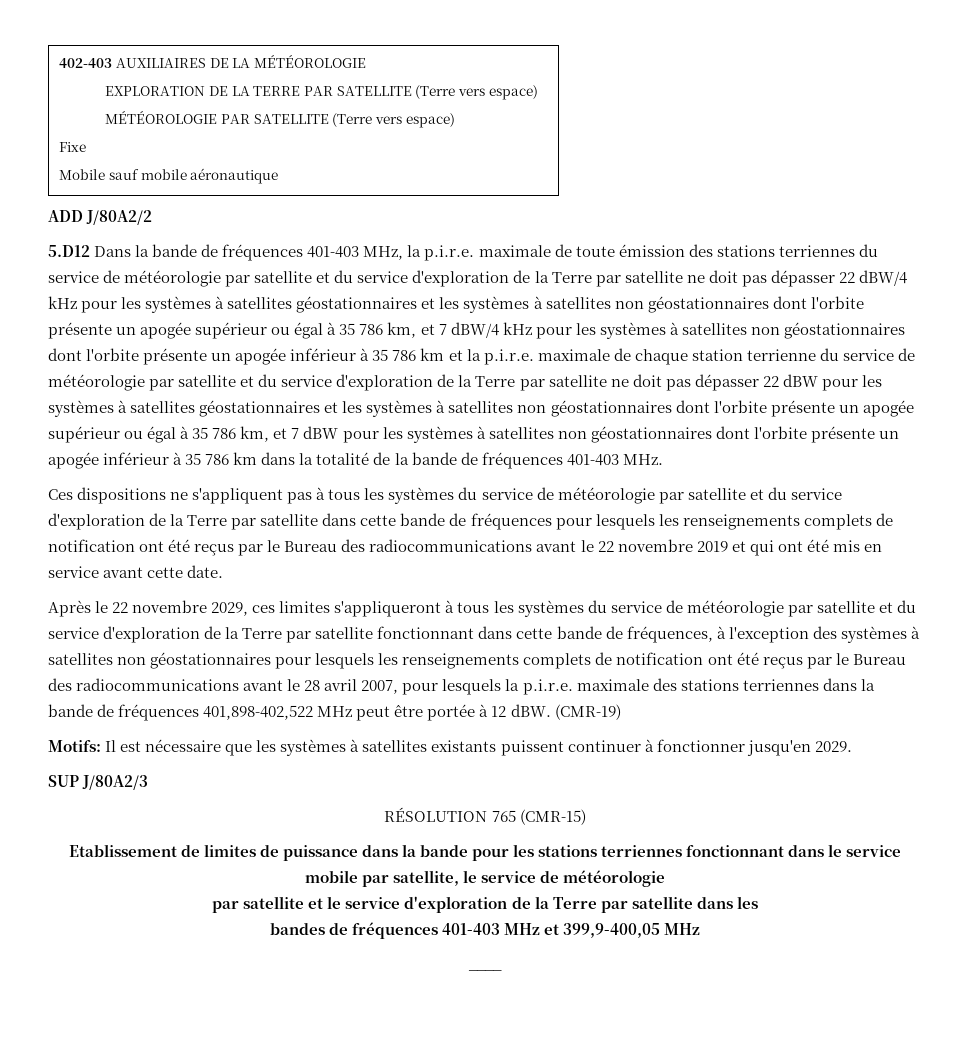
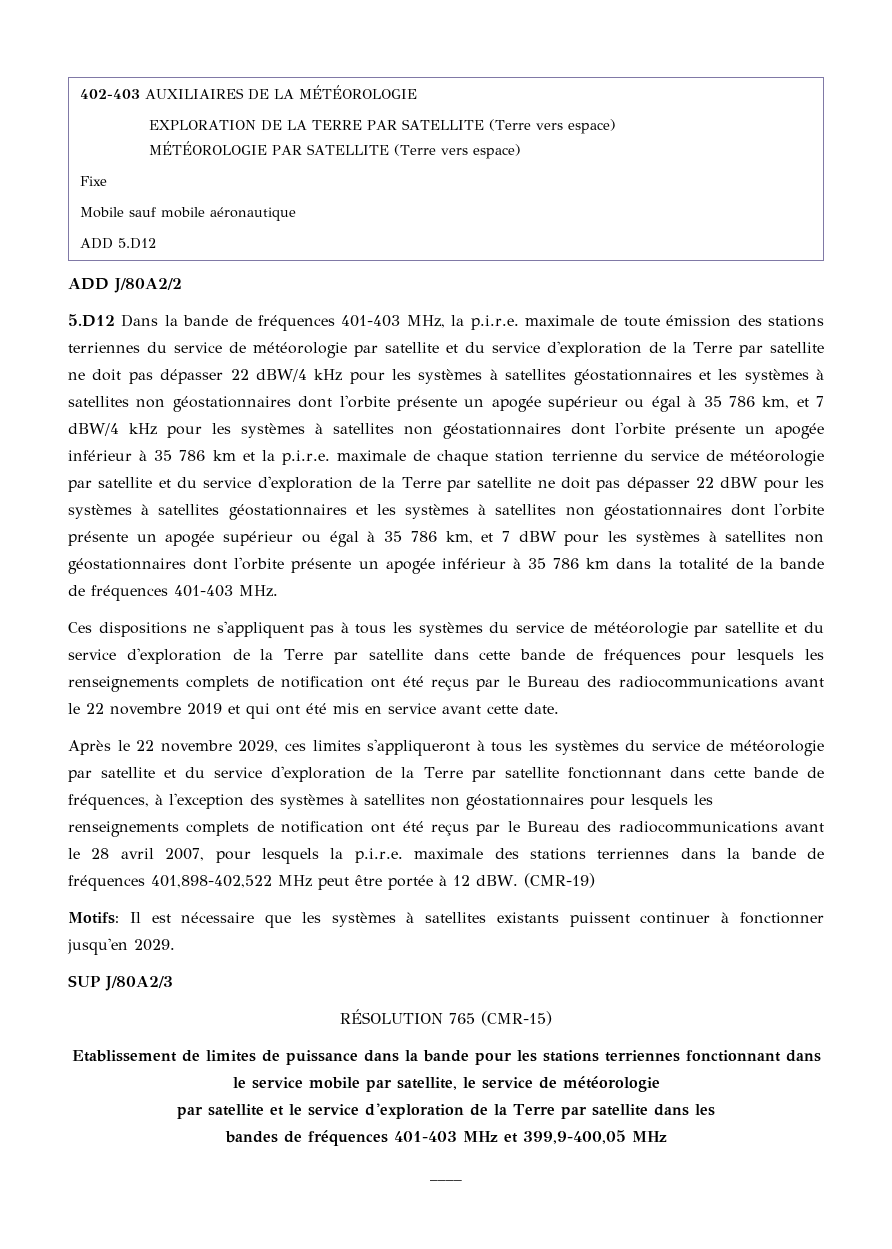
(279, 176) none -> [80,238,157,249] // ADD 5.D12

